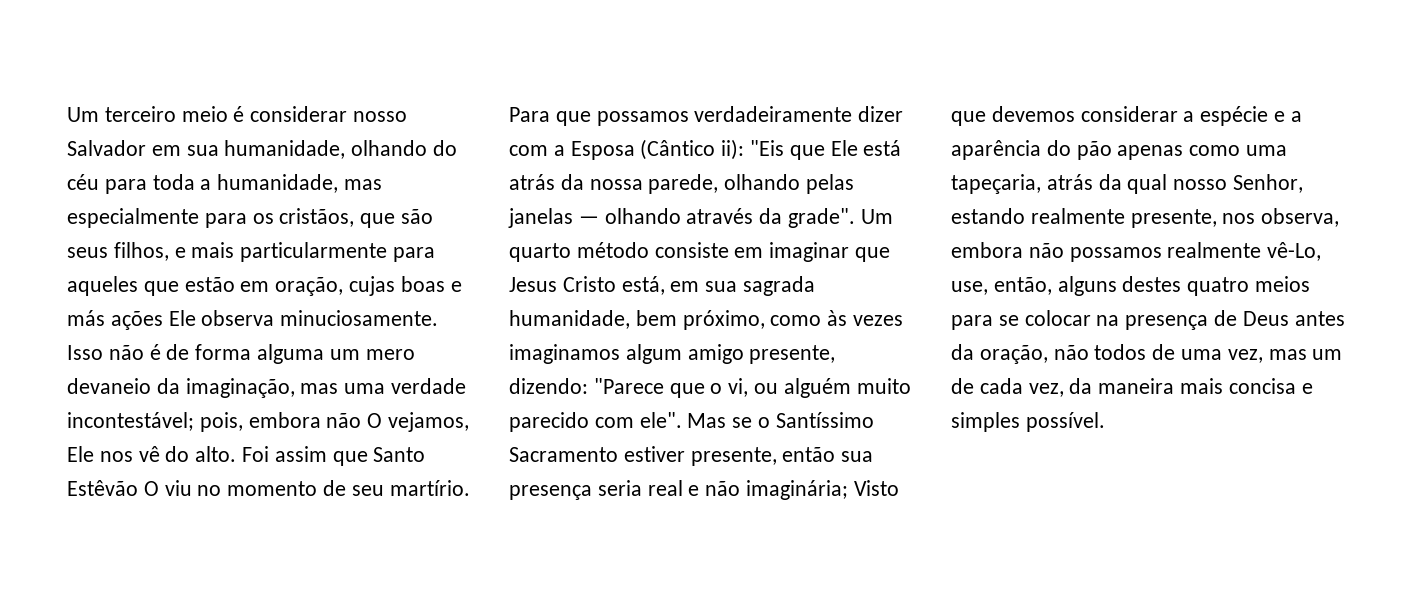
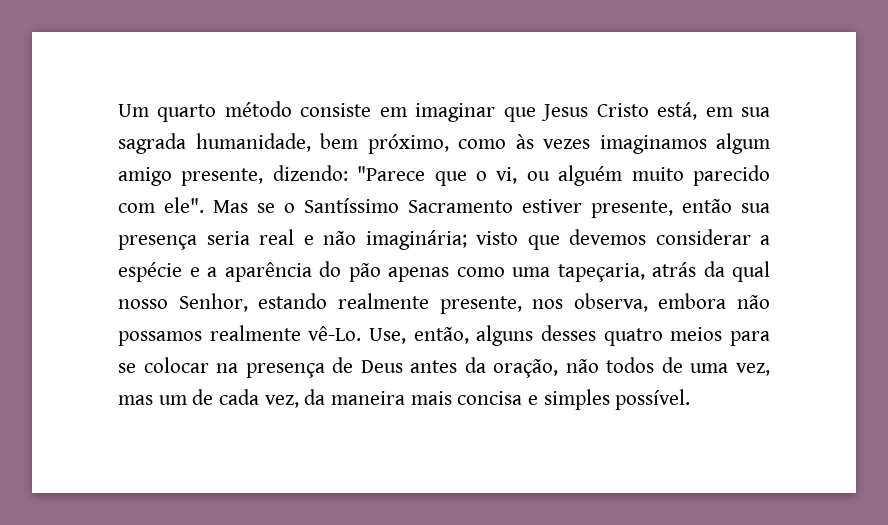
[67,106,408,122] [67,140,458,159] [67,174,383,194] [67,208,434,228] [67,242,436,262] [67,276,462,296] [67,310,439,330] [67,344,415,364] [67,378,467,398] [67,412,470,432] [67,446,426,466] [67,480,470,496] [509,106,904,126] [509,139,902,160] [509,174,855,194] [508,208,893,228] Um terceiro meio é considerar nosso Salvador em sua humanidade, olhando do céu para toda a humanidade, mas especialmente para os cristãos, que são seus filhos, e mais particularmente para aqueles que estão em oração, cujas boas e más ações Ele observa minuciosamente. Isso não é de forma alguma um mero devaneio da imaginação, mas uma verdade incontestável; pois, embora não O vejamos, Ele nos vê do alto. Foi assim que Santo Estêvão O viu no momento de seu martírio. Para que possamos verdadeiramente dizer com a Esposa (Cântico ii): "Eis que Ele está atrás da nossa parede, olhando pelas janelas — olhando através da grade". Um -> [118,104,149,117] Um
[853,480,899,496] Visto -> [476,231,518,245] visto
[1267,242,1322,261] [951,281,988,295] vê-Lo, use, -> [308,326,406,344] vê-Lo. Use,
[1122,276,1182,292] destes -> [541,325,596,341] desses

